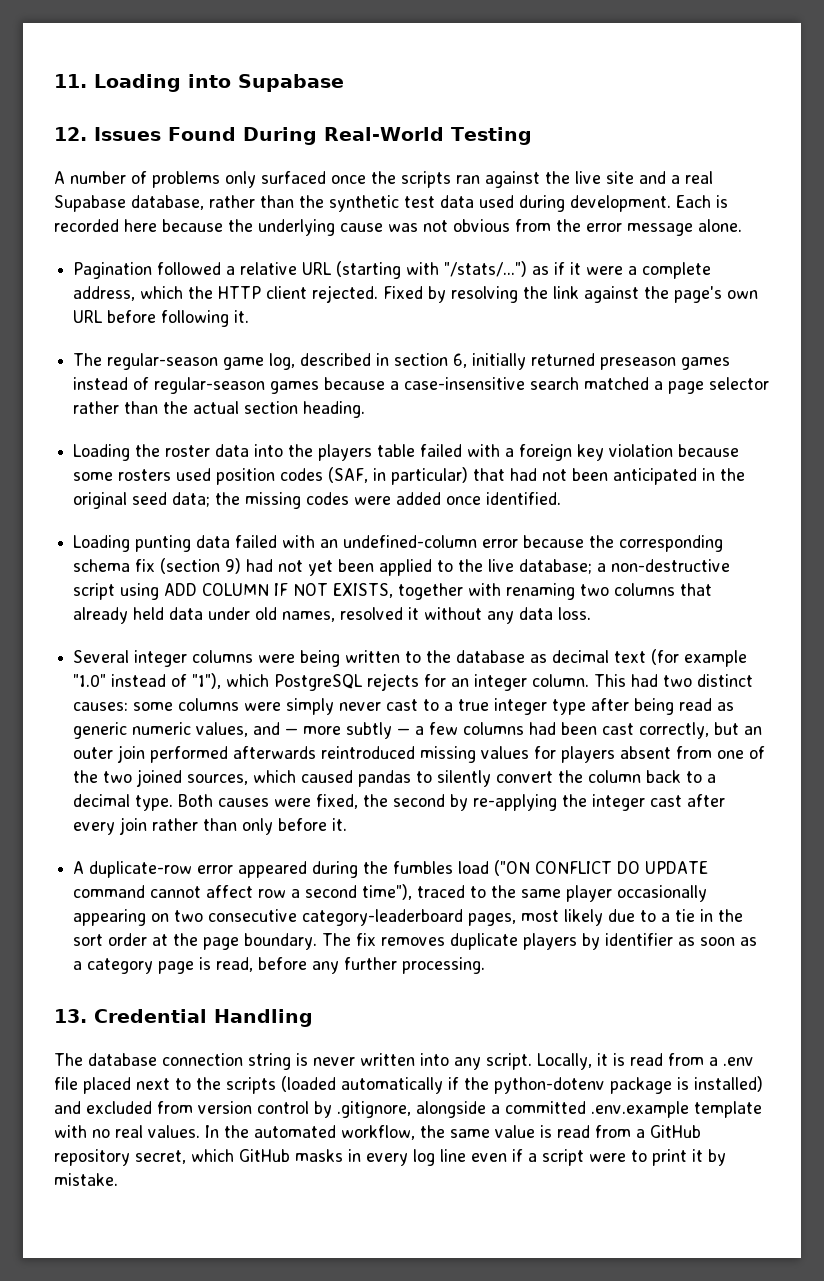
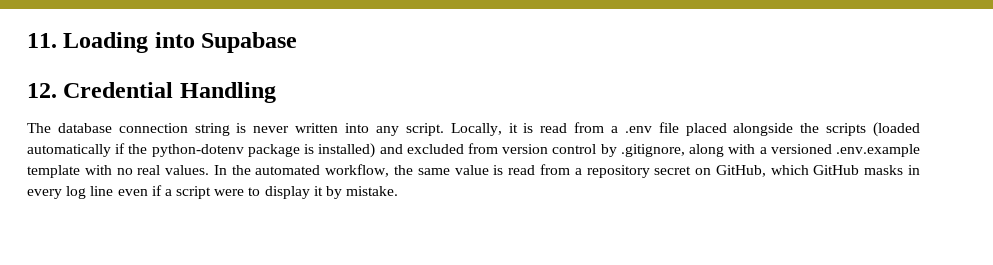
[94,127,532,145] [54,171,713,188] [54,195,728,212] [54,219,742,236] [73,261,712,279] [73,285,759,303] [73,310,250,327] [73,353,731,370] [73,377,770,394] [73,401,366,418] [73,444,740,461] [73,467,746,485] [73,492,562,509] [73,535,724,552] [73,558,731,576] [73,583,713,600] [73,607,592,624] [73,649,748,667] [73,673,754,691] [73,698,735,715] [73,722,763,739] [73,745,766,763] [73,769,717,787] [73,794,726,811] [73,817,348,835] [73,860,709,878] [73,884,708,902] [73,909,744,926] [73,933,758,950] [73,957,486,974] [54,1009,87,1023] Issues Found During Real-World Testing // A number of problems only surfaced once the scripts ran against the live site and a real Supabase database, rather than the synthetic test data used during development. Each is recorded here because the underlying cause was not obvious from the error message alone. // Pagination followed a relative URL (starting with "/stats/...") as if it were a complete address, which the HTTP client rejected. Fixed by resolving the link against the page's own URL before following it. // The regular-season game log, described in section 6, initially returned preseason games instead of regular-season games because a case-insensitive search matched a page selector rather than the actual section heading. // Loading the roster data into the players table failed with a foreign key violation because some rosters used position codes (SAF, in particular) that had not been anticipated in the original seed data; the missing codes were added once identified. // Loading punting data failed with an undefined-column error because the corresponding schema fix (section 9) had not yet been applied to the live database; a non-destructive script using ADD COLUMN IF NOT EXISTS, together with renaming two columns that already held data under old names, resolved it without any data loss. // Several integer columns were being written to the database as decimal text (for example "1.0" instead of "1"), which PostgreSQL rejects for an integer column. This had two distinct causes: some columns were simply never cast to a true integer type after being read as generic numeric values, and — more subtly — a few columns had been cast correctly, but an outer join performed afterwards reintroduced missing values for players absent from one of the two joined sources, which caused pandas to silently convert the column back to a decimal type. Both causes were fixed, the second by re-applying the integer cast after every join rather than only before it. // A duplicate-row error appeared during the fumbles load ("ON CONFLICT DO UPDATE command cannot affect row a second time"), traced to the same player occasionally appearing on two consecutive category-leaderboard pages, most likely due to a tie in the sort order at the page boundary. The fix removes duplicate players by identifier as soon as a category page is read, before any further processing. // 13. -> (57, 90) none
[136,1078,191,1090] next to -> [733,123,794,136] alongside
[416,1101,586,1118] alongside a committed -> [689,144,832,157] along with a versioned
[650,1125,701,1138] [54,1149,186,1166] GitHub repository secret, -> [586,165,766,178] repository secret on GitHub,
[652,1149,687,1166] print -> [264,186,310,199] display

